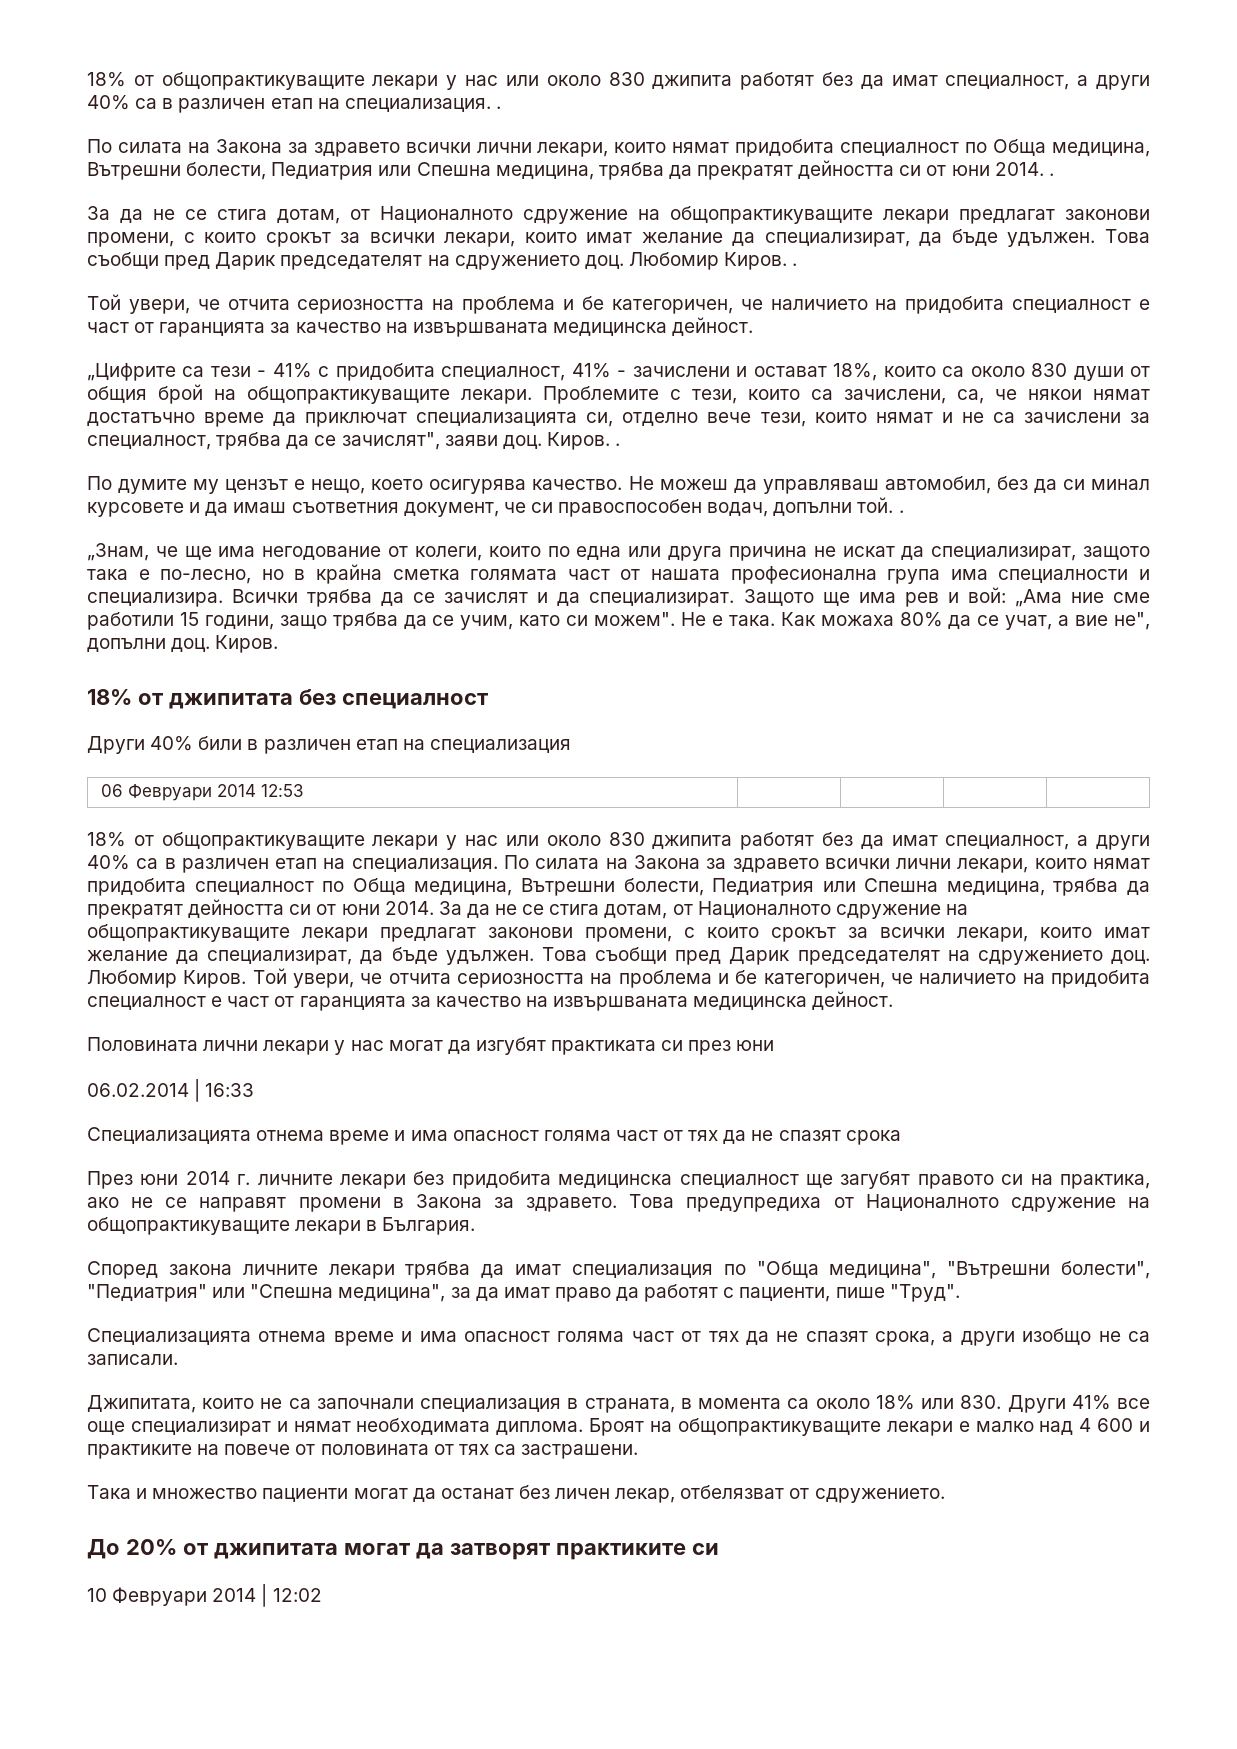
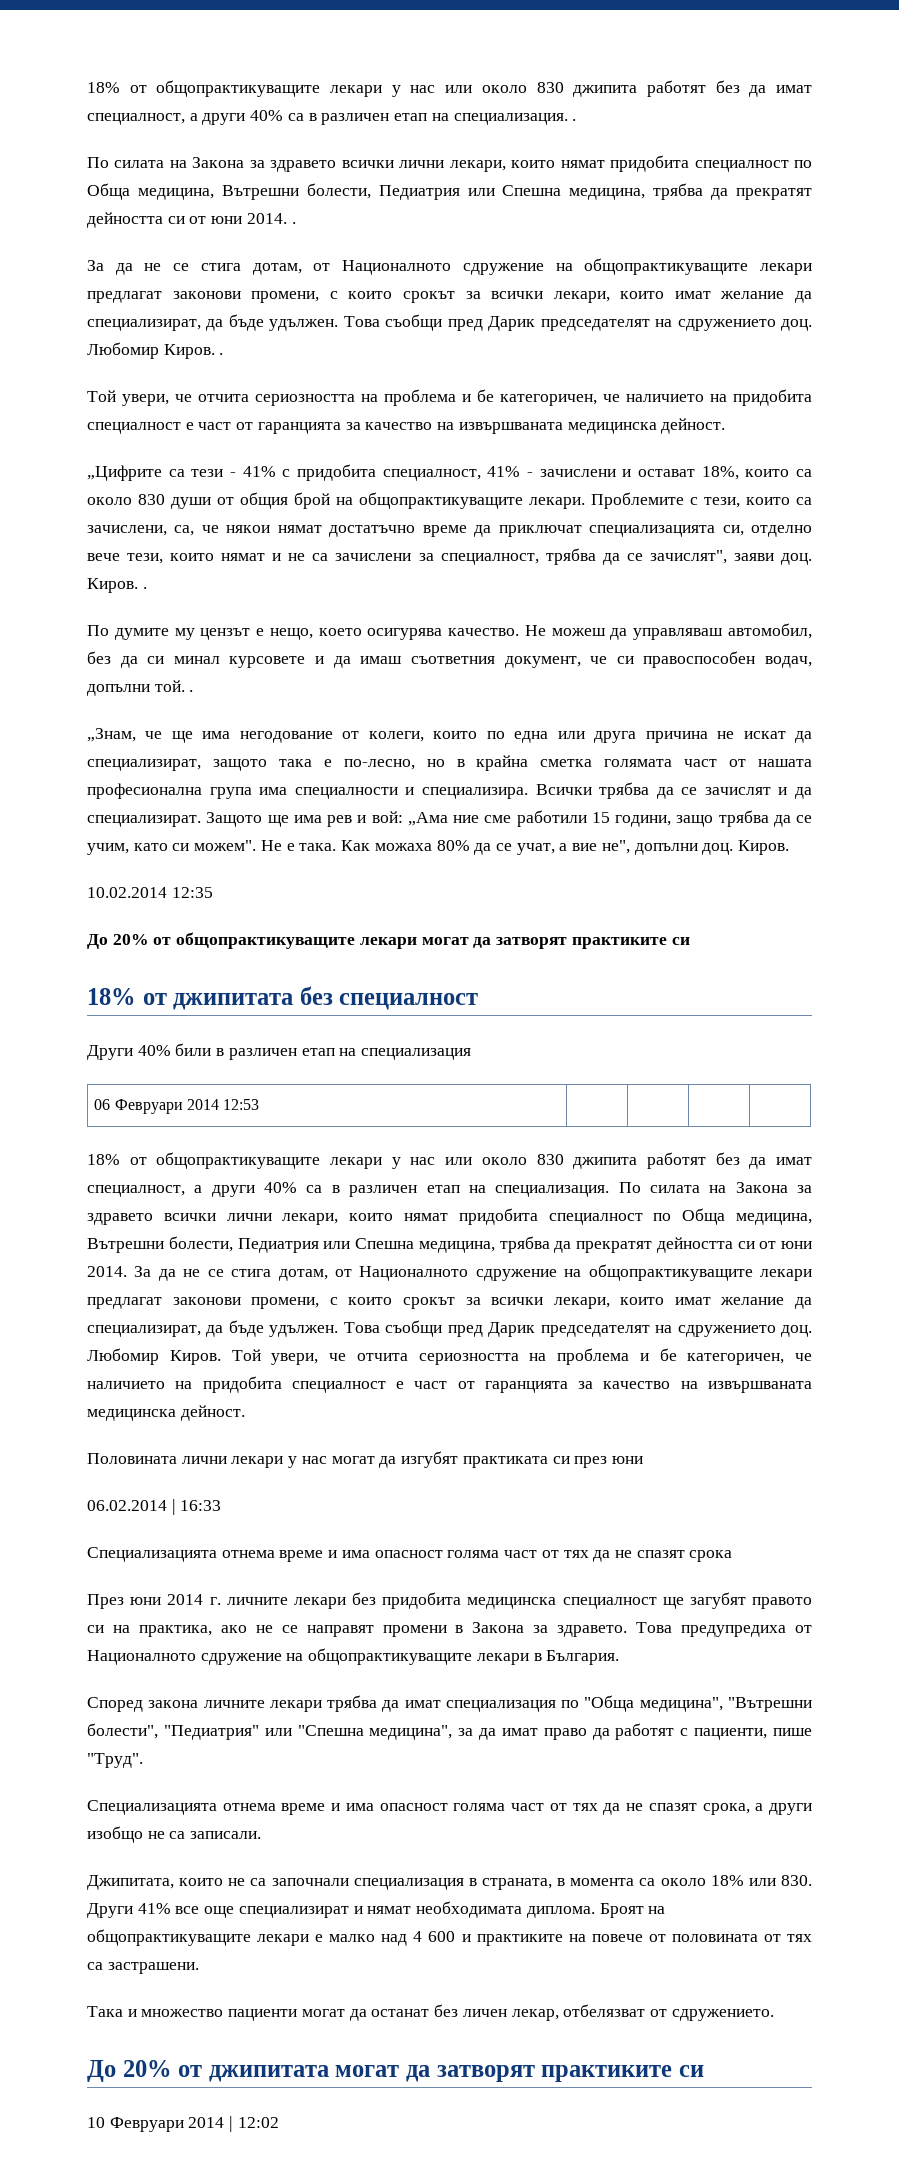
(279, 644) none -> [87,887,213,898] [87,932,690,949] // 10.02.2014 12:35 // До 20% от общопрактикуващите лекари могат да затворят практиките си

